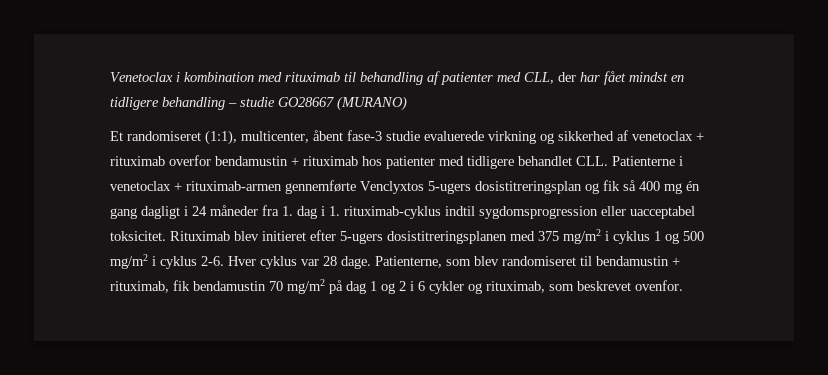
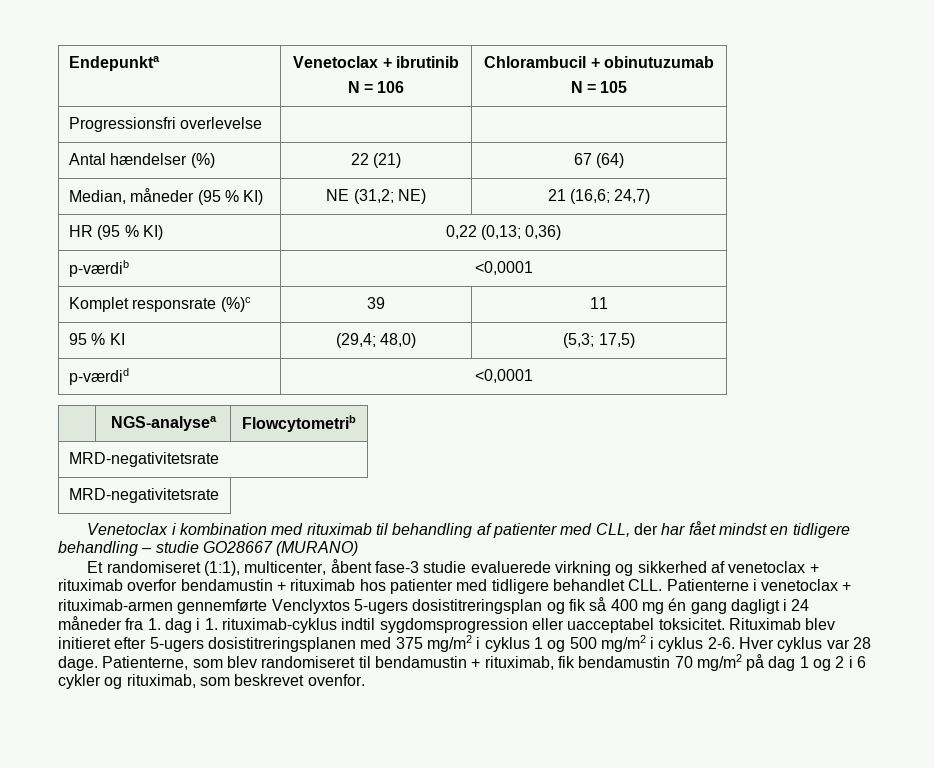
(110, 77) none -> [68,56,160,71] [293,56,459,68] [347,81,405,93] [484,56,714,68] [570,81,628,93] [68,117,263,132] [68,153,215,168] [350,153,402,168] [573,153,625,168] [68,188,264,205] [326,189,426,204] [547,189,651,204] [68,225,163,240] [445,225,562,240] [68,260,129,277] [474,261,533,275] [68,297,251,312] [367,297,385,309] [590,297,608,309] [68,333,125,345] [335,333,417,348] [563,333,635,348] [68,368,129,385] [474,369,533,383] [110,416,217,431] [242,415,356,432] [68,452,219,467] [68,488,219,503] Endepunkta | Venetoclax + ibrutinib // N = 106 | Chlorambucil + obinutuzumab // N = 105 // Progressionsfri overlevelse | | // Antal hændelser (%) | 22 (21) | 67 (64) // Median, måneder (95 % KI) | NE (31,2; NE) | 21 (16,6; 24,7) // HR (95 % KI) | 0,22 (0,13; 0,36) // p-værdib | <0,0001 // Komplet responsrate (%)c | 39 | 11 // 95 % KI | (29,4; 48,0) | (5,3; 17,5) // p-værdid | <0,0001 // | NGS-analysea | Flowcytometrib // MRD-negativitetsrate // MRD-negativitetsrate //

